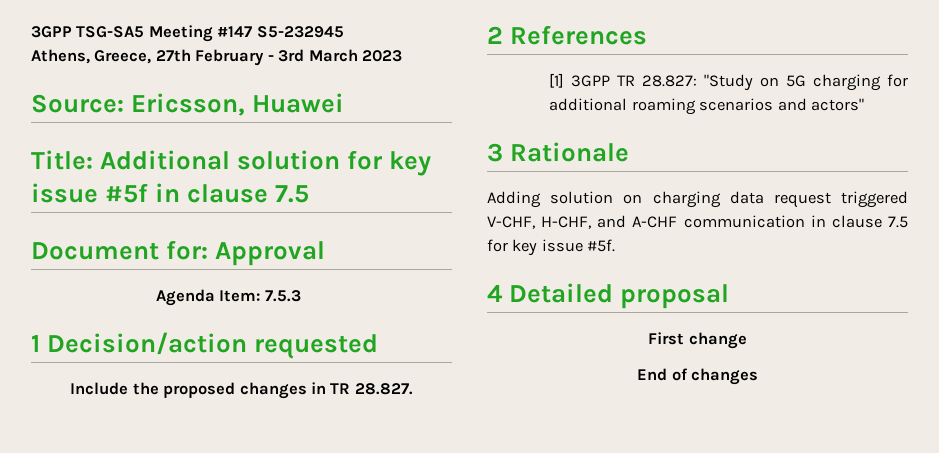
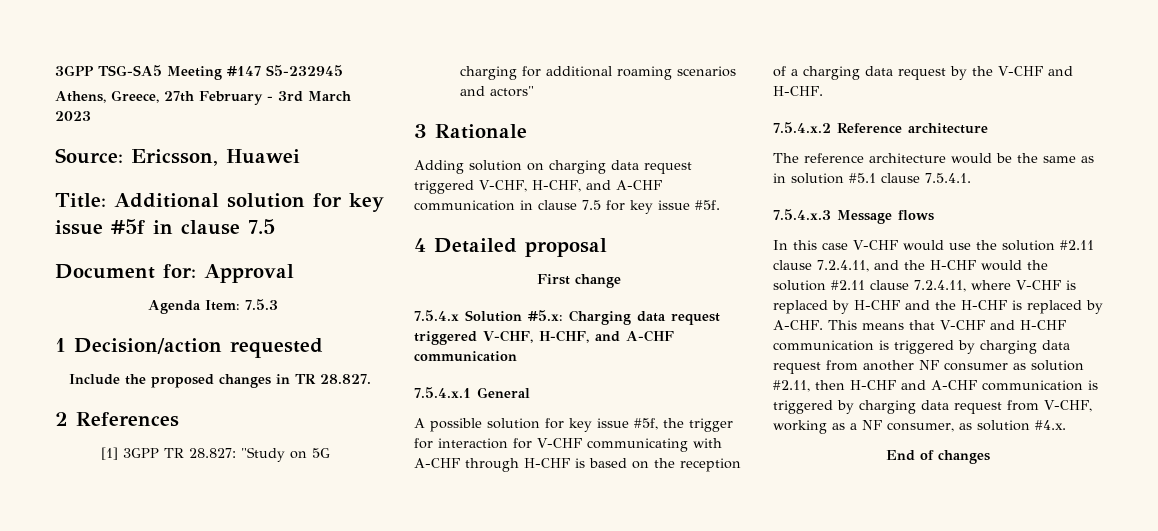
(747, 340) none -> [414,310,720,325] [414,330,674,345] [414,351,517,362] [414,387,530,398] [414,418,733,432] [414,438,722,452] [414,458,741,472] [773,66,1073,80] [773,86,823,96] [773,122,988,134] [773,153,1094,164] [773,173,971,184] [773,209,934,224] [773,240,1094,251] [773,260,1048,272] [773,280,1076,292] [773,300,1103,314] [773,320,1066,330] [773,340,1070,354] [773,360,1084,374] [773,380,1098,392] [773,400,1092,414] [773,420,1066,434] // 7.5.4.x Solution #5.x: Charging data request triggered V-CHF, H-CHF, and A-CHF communication // 7.5.4.x.1 General // A possible solution for key issue #5f, the trigger for interaction for V-CHF communicating with A-CHF through H-CHF is based on the reception of a charging data request by the V-CHF and H-CHF. // 7.5.4.x.2 Reference architecture // The reference architecture would be the same as in solution #5.1 clause 7.5.4.1. // 7.5.4.x.3 Message flows // In this case V-CHF would use the solution #2.11 clause 7.2.4.11, and the H-CHF would the solution #2.11 clause 7.2.4.11, where V-CHF is replaced by H-CHF and the H-CHF is replaced by A-CHF. This means that V-CHF and H-CHF communication is triggered by charging data request from another NF consumer as solution #2.11, then H-CHF and A-CHF communication is triggered by charging data request from V-CHF, working as a NF consumer, as solution #4.x.

